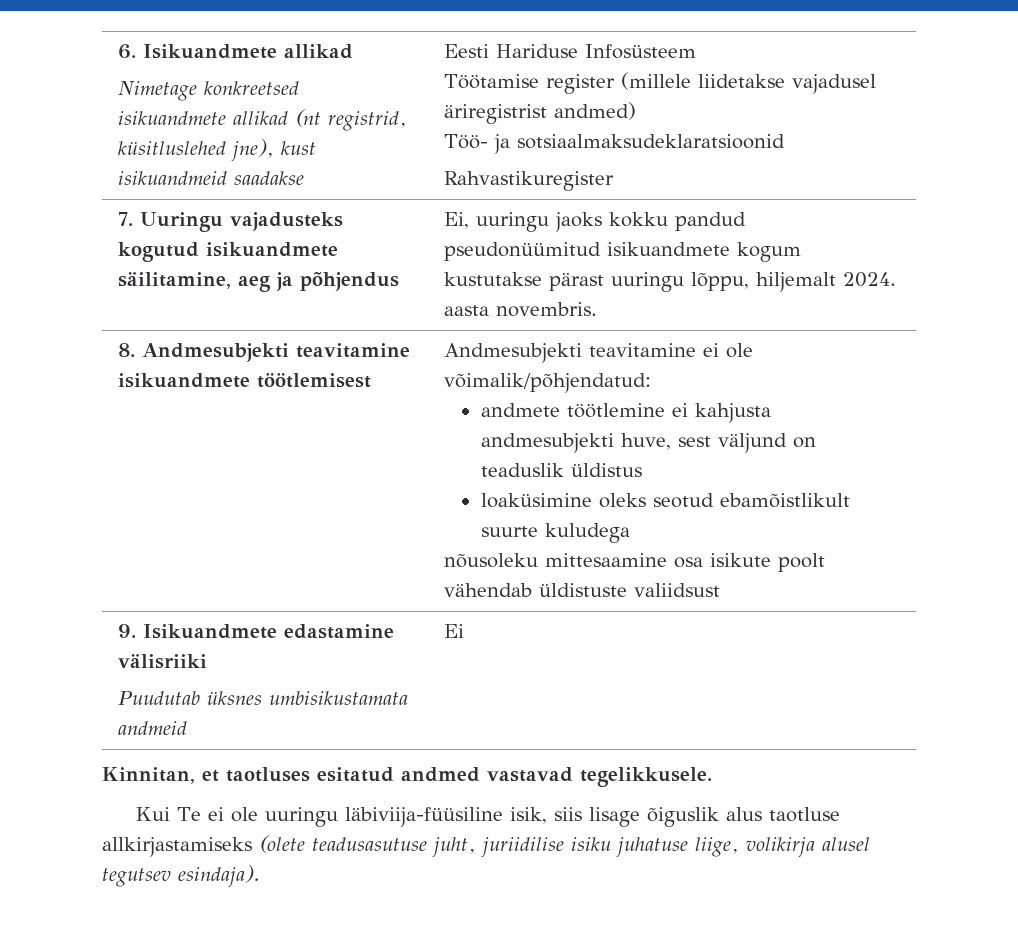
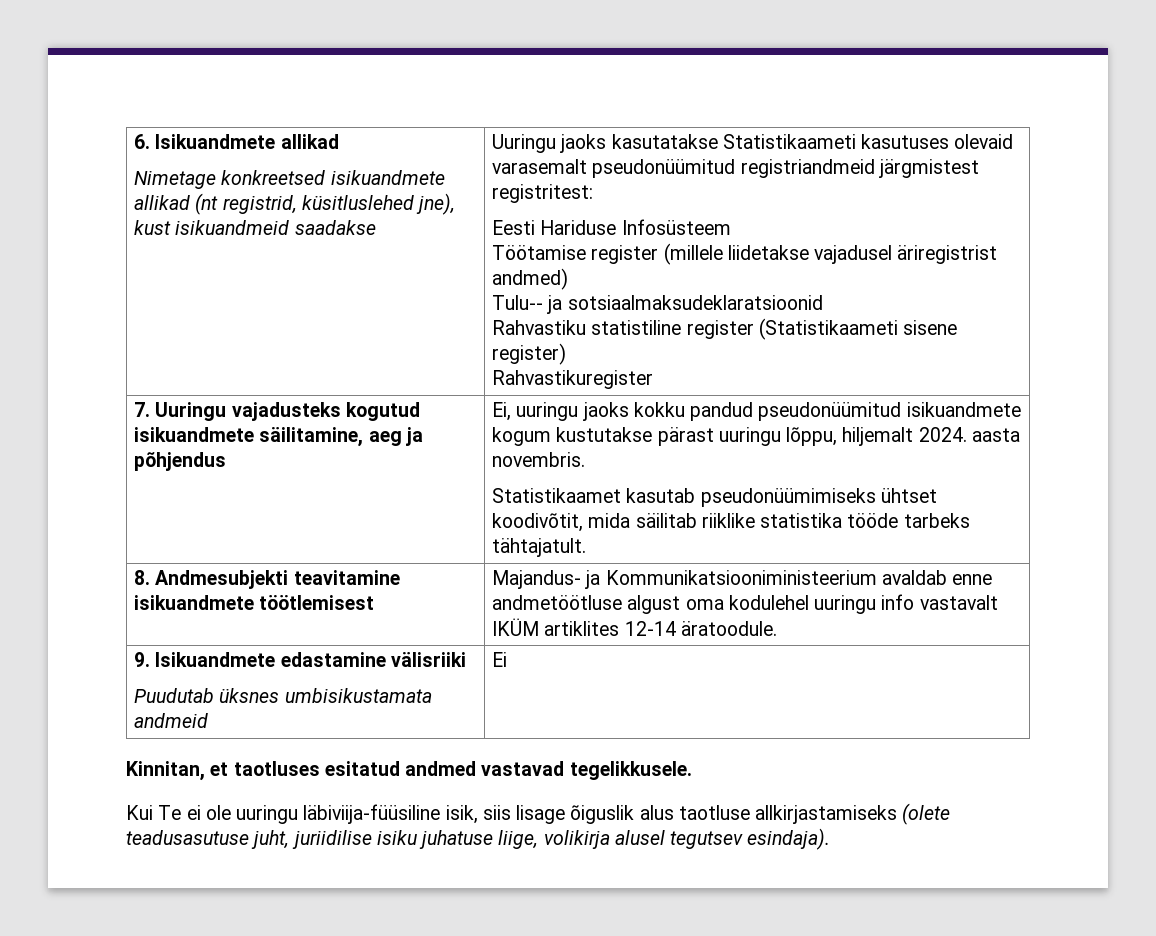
(304, 178) none -> [492,134,1014,153] [492,159,979,178] [492,184,594,203] Uuringu jaoks kasutatakse Statistikaameti kasutuses olevaid varasemalt pseudonüümitud registriandmeid järgmistest registritest: //
[443,134,488,149] Töö- -> [492,295,544,310] Tulu--
(785, 141) none -> [492,318,958,340] [492,343,567,365] // Rahvastiku statistiline register (Statistikaameti sisene register)
(597, 309) none -> [492,488,937,507] [492,513,970,532] [492,538,587,557] // Statistikaamet kasutab pseudonüümimiseks ühtset koodivõtit, mida säilitab riiklike statistika tööde tarbeks tähtajatult.
[443,343,753,363] [443,373,651,393] [480,403,771,423] [480,433,816,453] [480,463,642,477] [480,493,850,508] [480,523,630,543] [443,553,825,572] [443,583,720,597] Andmesubjekti teavitamine ei ole võimalik/põhjendatud: // andmete töötlemine ei kahjusta andmesubjekti huve, sest väljund on teaduslik üldistus // loaküsimine oleks seotud ebamõistlikult suurte kuludega // nõusoleku mittesaamine osa isikute poolt vähendab üldistuste valiidsust -> [492,570,993,589] [492,594,998,614] [492,618,777,636] Majandus- ja Kommunikatsiooniministeerium avaldab enne andmetöötluse algust oma kodulehel uuringu info vastavalt IKÜM artiklites 12-14 äratoodule.

